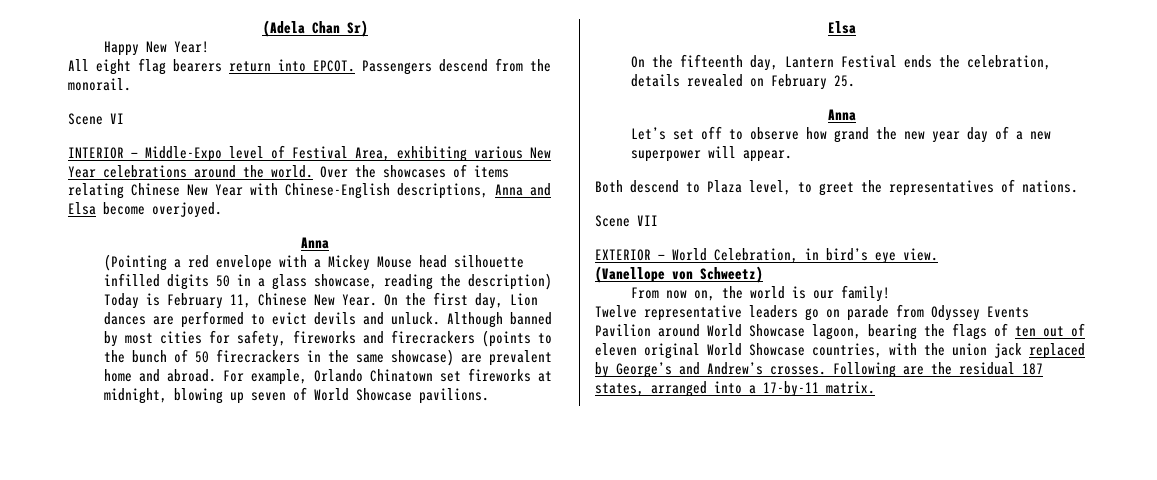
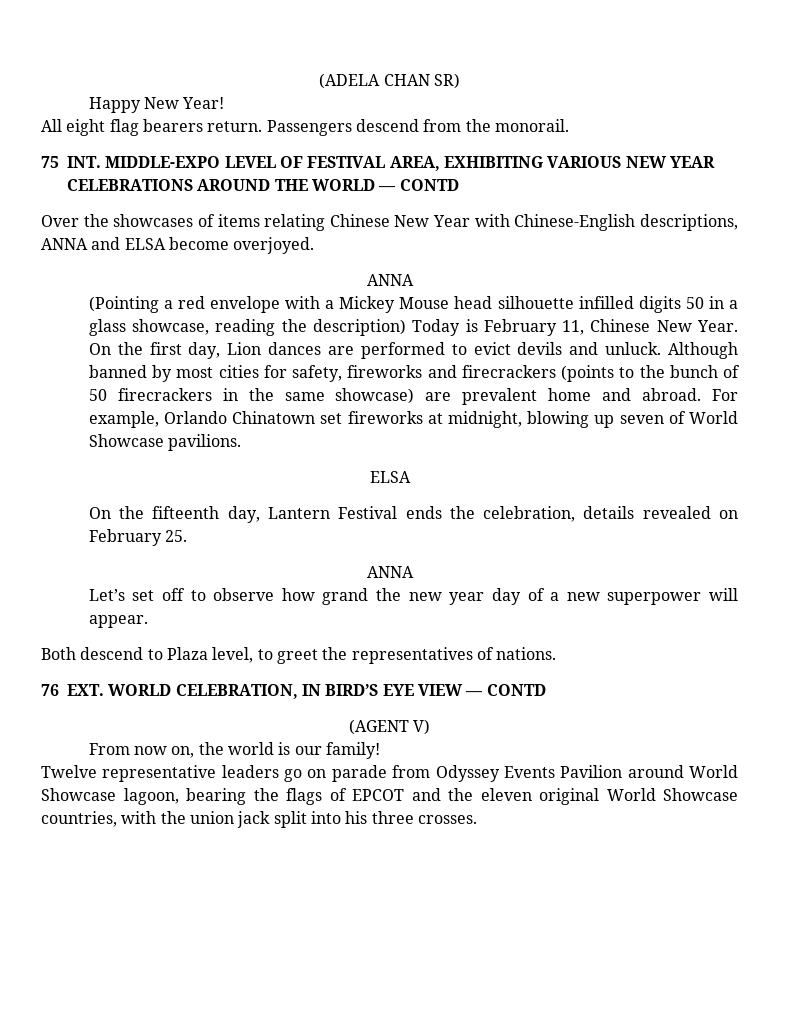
[262,20,368,37] (Adela Chan Sr) -> [319,73,460,89] (ADELA CHAN SR)
[229,59,355,72] return into EPCOT. -> [207,121,263,132] return.
[68,113,124,125] [68,145,551,162] [68,165,313,178] Scene VI // INTERIOR — Middle-Expo level of Festival Area, exhibiting various New Year celebrations around the world. -> [41,156,715,171] [67,179,459,191] 75 INT. MIDDLE-EXPO LEVEL OF FESTIVAL AREA, EXHIBITING VARIOUS NEW YEAR CELEBRATIONS AROUND THE WORLD — CONTD //
[495,183,551,196] [68,202,96,215] Anna and Elsa -> [41,237,166,250] ANNA and ELSA
[301,237,329,249] Anna -> [366,274,414,286] ANNA
[828,21,856,34] Elsa -> [369,471,411,483] ELSA
[828,109,856,121] Anna -> [366,566,414,578] ANNA
[595,215,658,227] [595,248,938,264] [595,266,763,283] Scene VII // EXTERIOR — World Celebration, in bird’s eye view. // (Vanellope von Schweetz) -> [41,684,546,699] [348,719,431,735] 76 EXT. WORLD CELEBRATION, IN BIRD’S EYE VIEW — CONTD // (AGENT V)
[1015,323,1085,337] ten out of -> [352,788,473,801] EPCOT and the
[1029,343,1085,359] [595,362,1043,378] [595,381,875,397] replaced by George’s and Andrew’s crosses. Following are the residual 187 states, arranged into a 17-by-11 matrix. -> [273,811,477,828] split into his three crosses.

